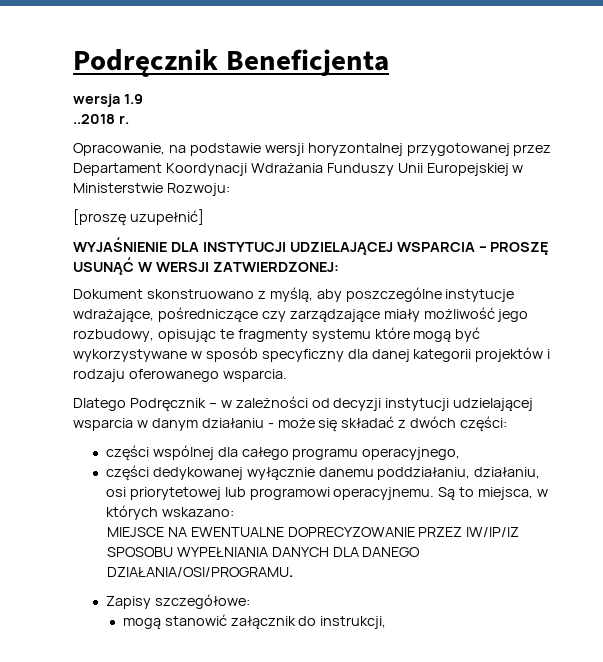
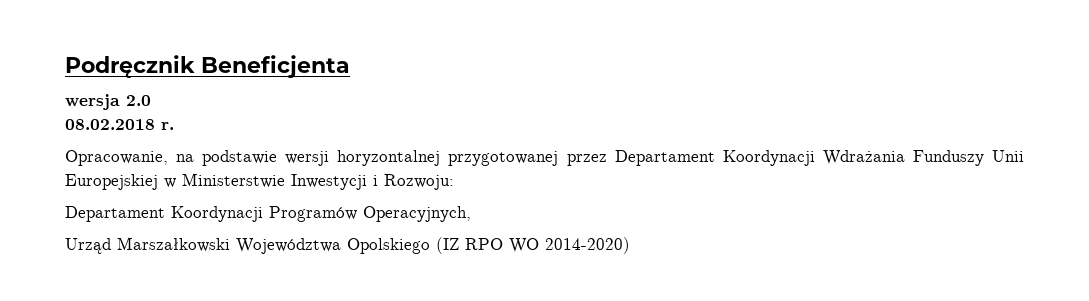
[123,94,143,104] [73,114,115,124] 1.9 // ..2018 -> [126,95,151,106] [65,119,155,130] 2.0 // 08.02.2018
(163, 188) none -> [291,174,378,190] Inwestycji i
[73,209,204,226] [73,237,549,255] [73,257,339,275] [73,287,515,302] [73,307,529,322] [73,327,481,342] [73,347,551,362] [73,369,287,382] [73,396,534,412] [73,416,508,432] [105,445,461,461] [105,465,541,481] [105,487,549,500] [105,505,234,520] [106,527,520,537] [106,547,421,557] [106,567,293,577] [105,594,250,609] [122,614,387,629] [proszę uzupełnić] // WYJAŚNIENIE DLA INSTYTUCJI UDZIELAJĄCEJ WSPARCIA – PROSZĘ USUNĄĆ W WERSJI ZATWIERDZONEJ: // Dokument skonstruowano z myślą, aby poszczególne instytucje wdrażające, pośredniczące czy zarządzające miały możliwość jego rozbudowy, opisując te fragmenty systemu które mogą być wykorzystywane w sposób specyficzny dla danej kategorii projektów i rodzaju oferowanego wsparcia. // Dlatego Podręcznik – w zależności od decyzji instytucji udzielającej wsparcia w danym działaniu - może się składać z dwóch części: // części wspólnej dla całego programu operacyjnego, // części dedykowanej wyłącznie danemu poddziałaniu, działaniu, osi priorytetowej lub programowi operacyjnemu. Są to miejsca, w których wskazano: // MIEJSCE NA EWENTUALNE DOPRECYZOWANIE PRZEZ IW/IP/IZ SPOSOBU WYPEŁNIANIA DANYCH DLA DANEGO DZIAŁANIA/OSI/PROGRAMU. // Zapisy szczegółowe: // mogą stanowić załącznik do instrukcji, -> [65,206,471,222] [65,237,630,254] Departament Koordynacji Programów Operacyjnych, // Urząd Marszałkowski Województwa Opolskiego (IZ RPO WO 2014-2020)

